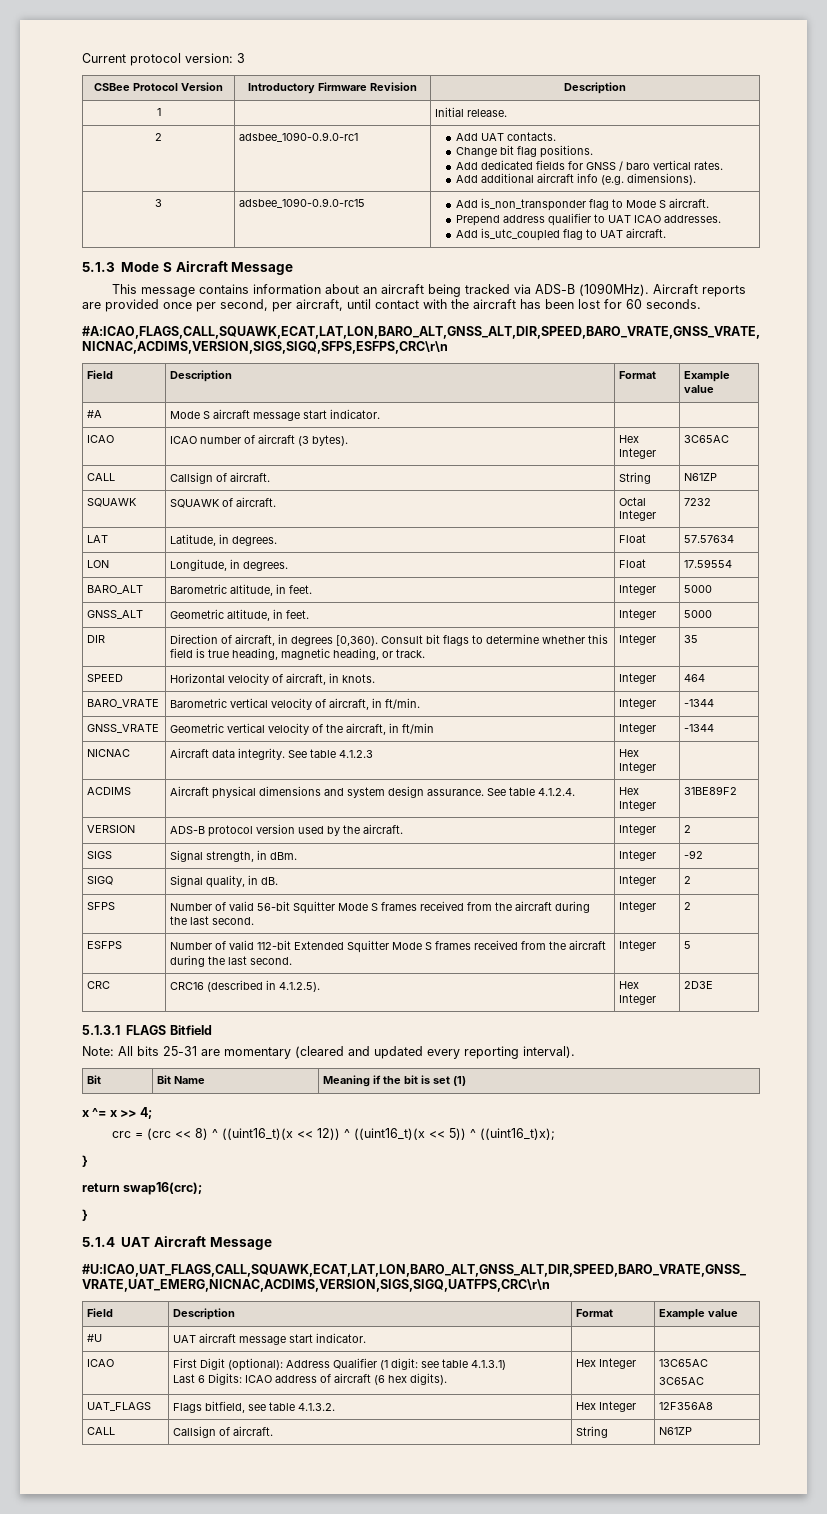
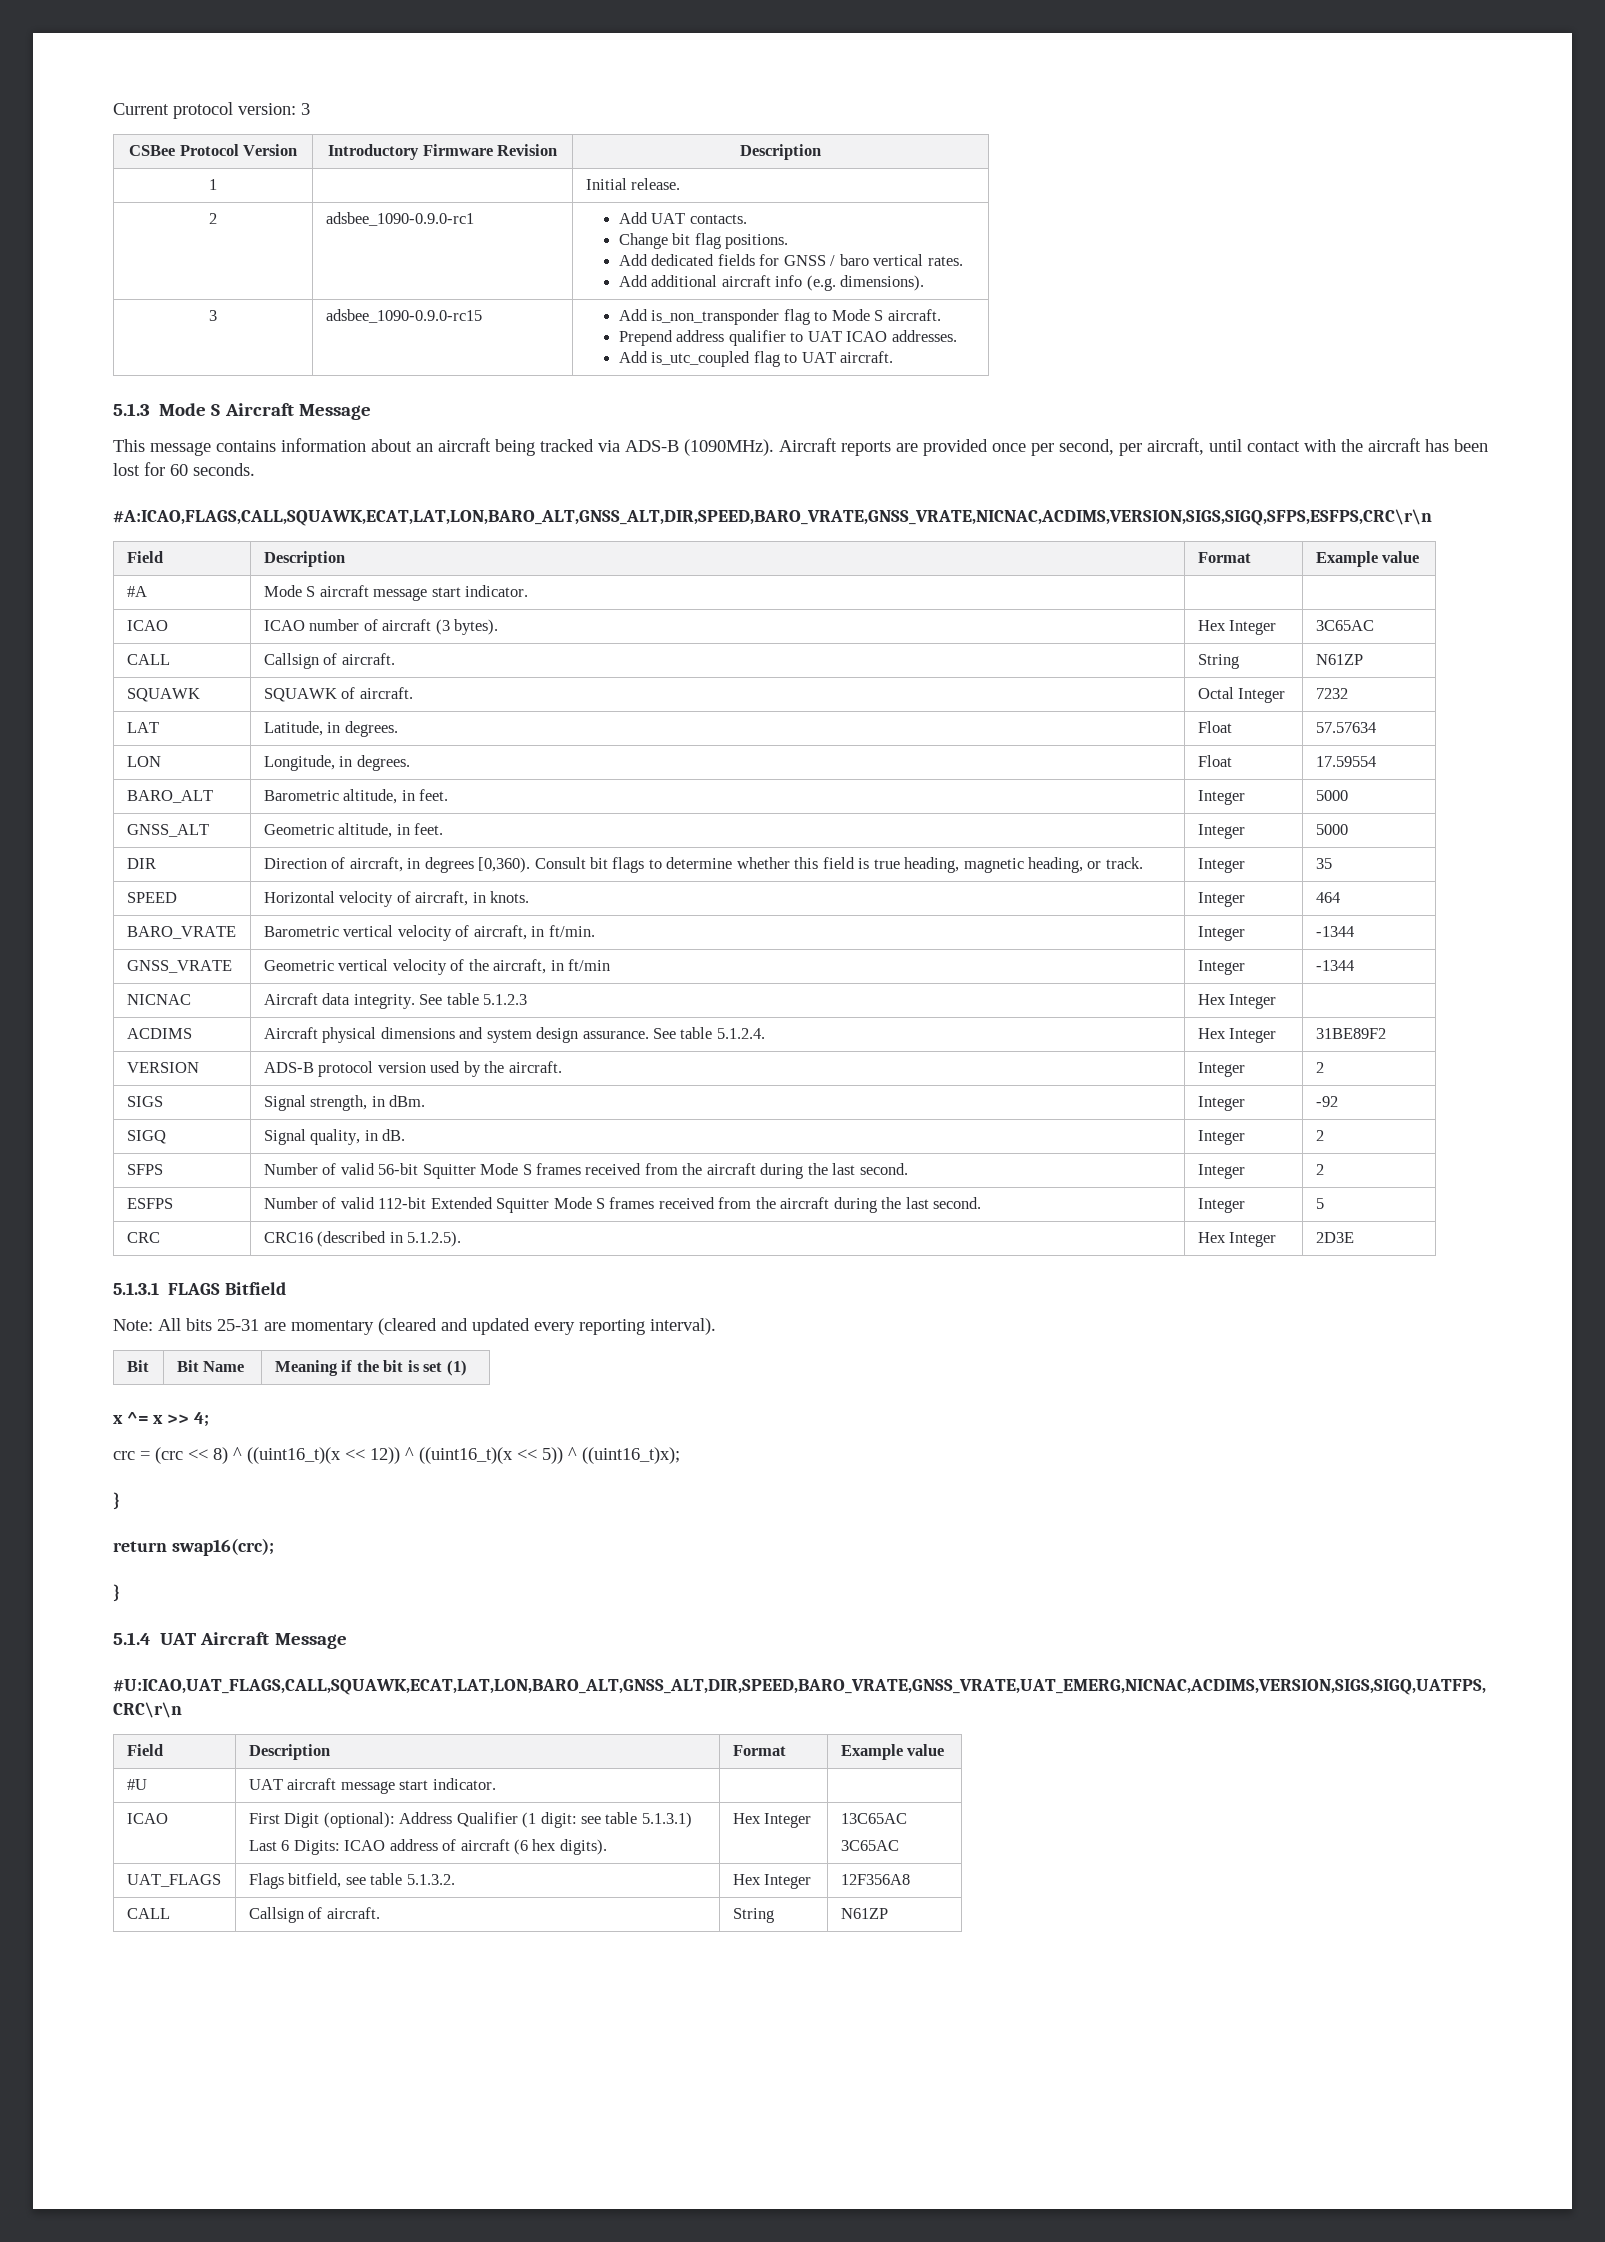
[339,750,374,758] 4.1.2.3 -> [483,994,528,1005] 5.1.2.3
[538,788,576,796] 4.1.2.4. -> [716,1028,765,1039] 5.1.2.4.
[279,982,321,992] 4.1.2.5). -> [407,1231,462,1247] 5.1.2.5).
[471,1360,507,1370] 4.1.3.1) -> [641,1812,692,1828] 5.1.3.1)
[298,1403,336,1411] 4.1.3.2. -> [406,1874,455,1885] 5.1.3.2.

